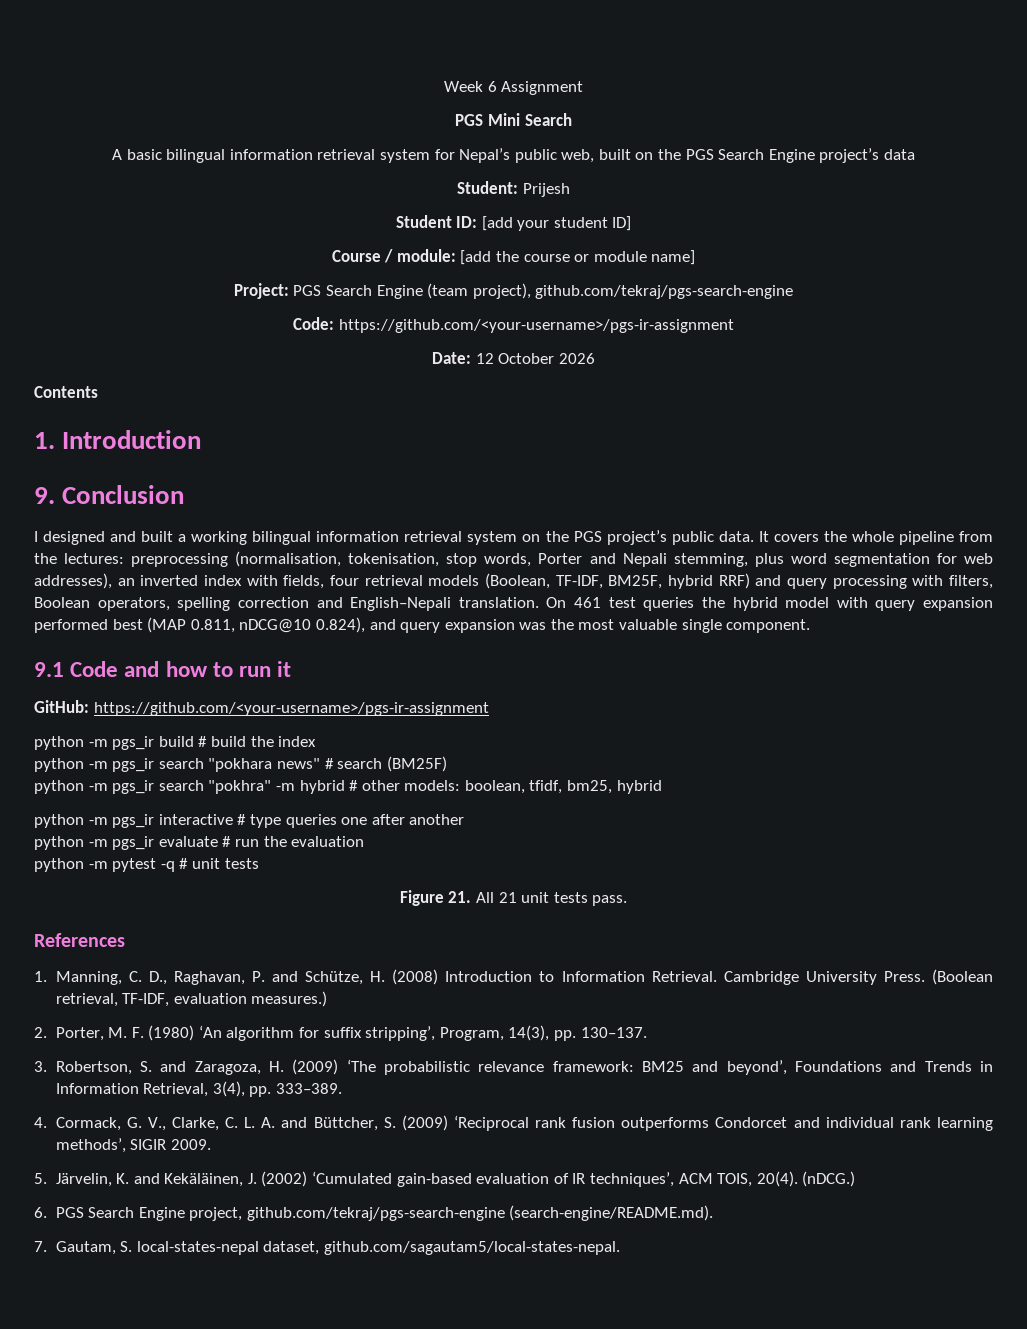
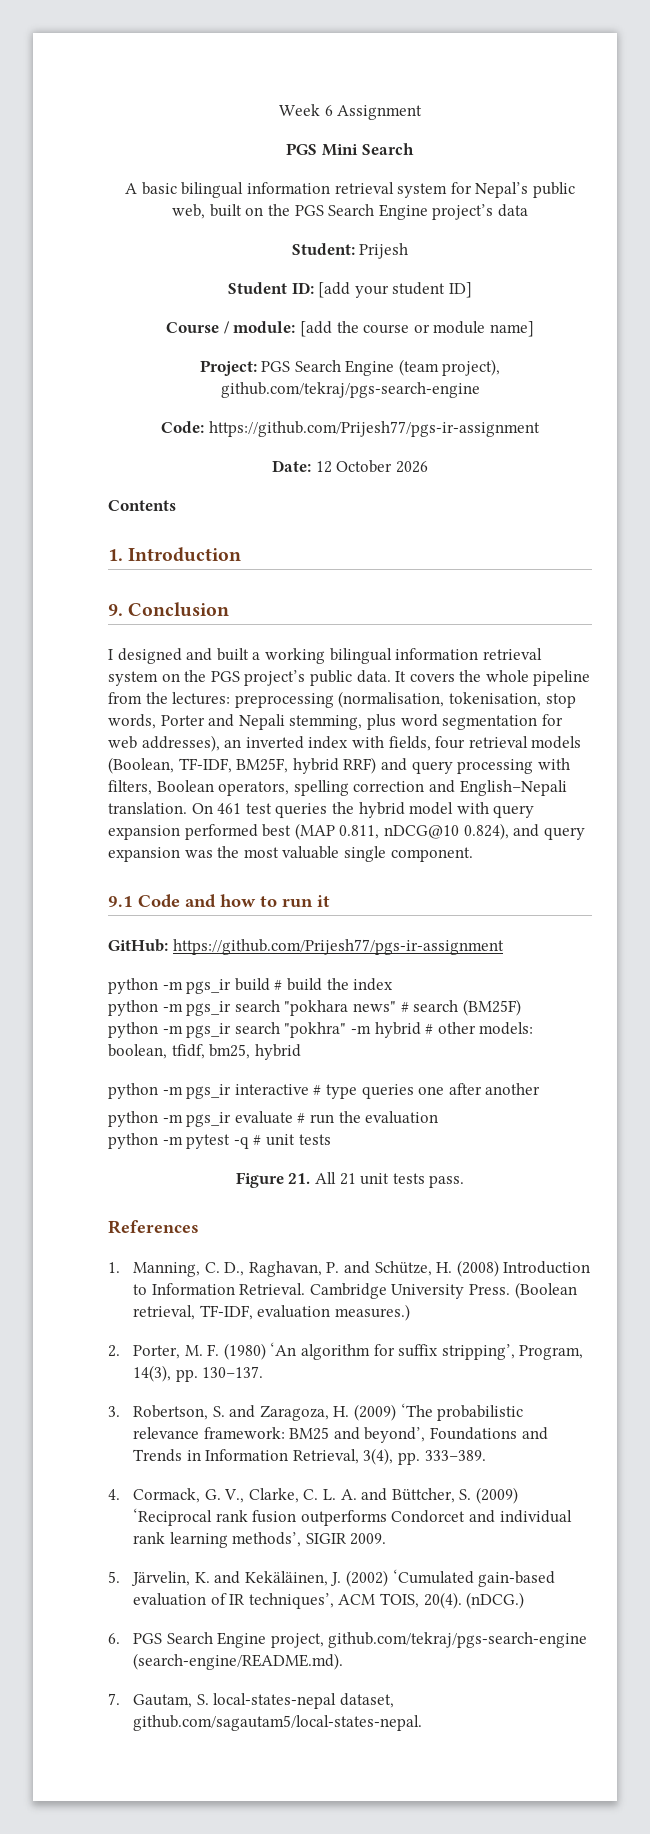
[338,319,734,333] https://github.com/<your-username>/pgs-ir-assignment -> [208,421,540,437] https://github.com/Prijesh77/pgs-ir-assignment
[93,702,489,716] https://github.com/<your-username>/pgs-ir-assignment -> [172,939,504,955] https://github.com/Prijesh77/pgs-ir-assignment

